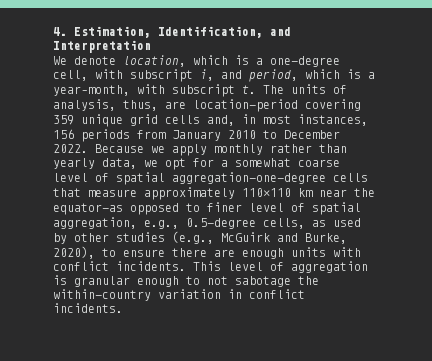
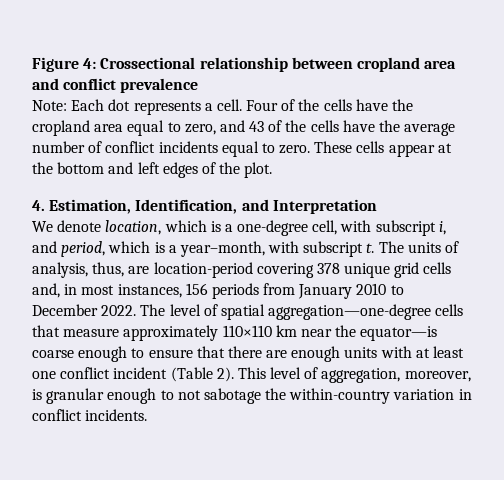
(53, 31) none -> [32,57,457,72] [32,78,199,93] [32,99,414,115] [32,120,456,136] [32,141,452,157] [32,162,273,178] Figure 4: Crossectional relationship between cropland area and conflict prevalence // Note: Each dot represents a cell. Four of the cells have the cropland area equal to zero, and 43 of the cells have the average number of conflict incidents equal to zero. These cells appear at the bottom and left edges of the plot. //
[53,115,74,125] 359 -> [316,263,340,274] 378
[95,144,347,156] [53,158,340,170] Because we apply monthly rather than yearly data, we opt for a somewhat coarse -> [140,304,166,316] The
[53,202,361,215] [53,217,361,229] [53,231,347,244] [53,246,95,259] equator—as opposed to finer level of spatial aggregation, e.g., 0.5-degree cells, as used by other studies (e.g., McGuirk and Burke, 2020), -> [360,326,438,341] [32,346,128,362] equator—is coarse enough
(165, 253) none -> [196,346,225,358] that
[53,261,186,271] conflict incidents. -> [415,346,465,358] [32,367,234,382] at least one conflict incident (Table 2).
[291,261,368,273] aggregation -> [321,368,471,383] aggregation, moreover,

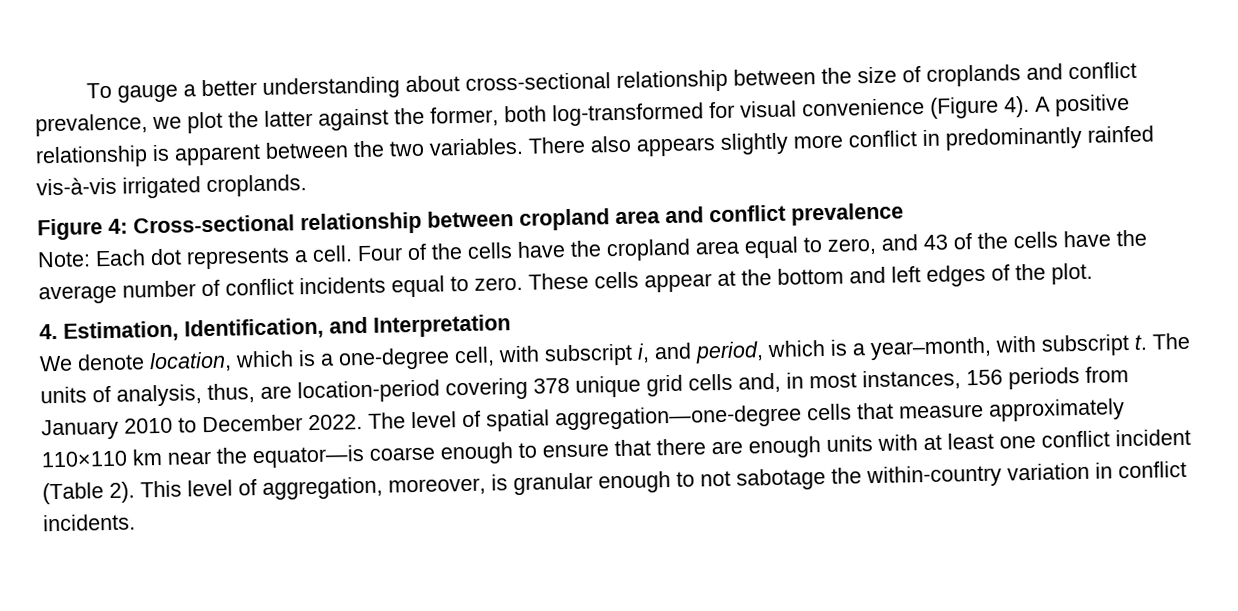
(32, 64) none -> [86,61,1138,103] [35,93,1130,137] [35,125,1154,169] [36,174,307,199] To gauge a better understanding about cross-sectional relationship between the size of croplands and conflict prevalence, we plot the latter against the former, both log-transformed for visual convenience (Figure 4). A positive relationship is apparent between the two variables. There also appears slightly more conflict in predominantly rainfed vis-à-vis irrigated croplands. //
[100,57,196,69] Crossectional -> [133,214,295,234] Cross-sectional

